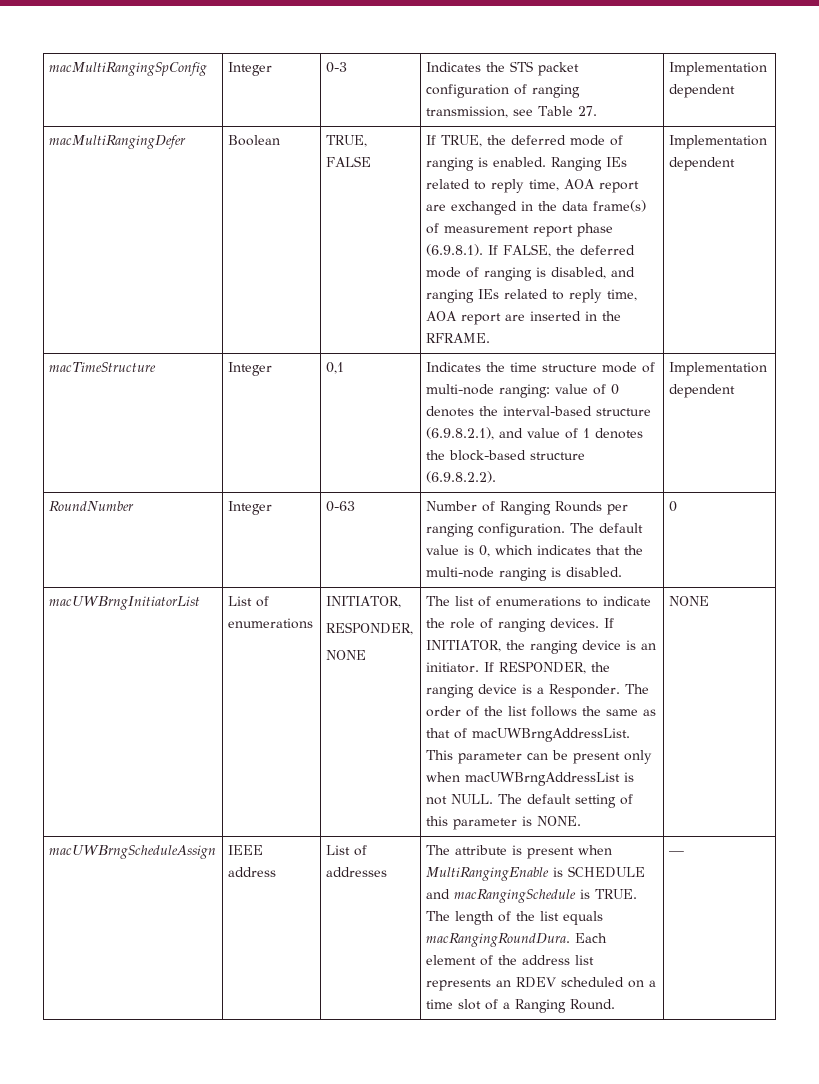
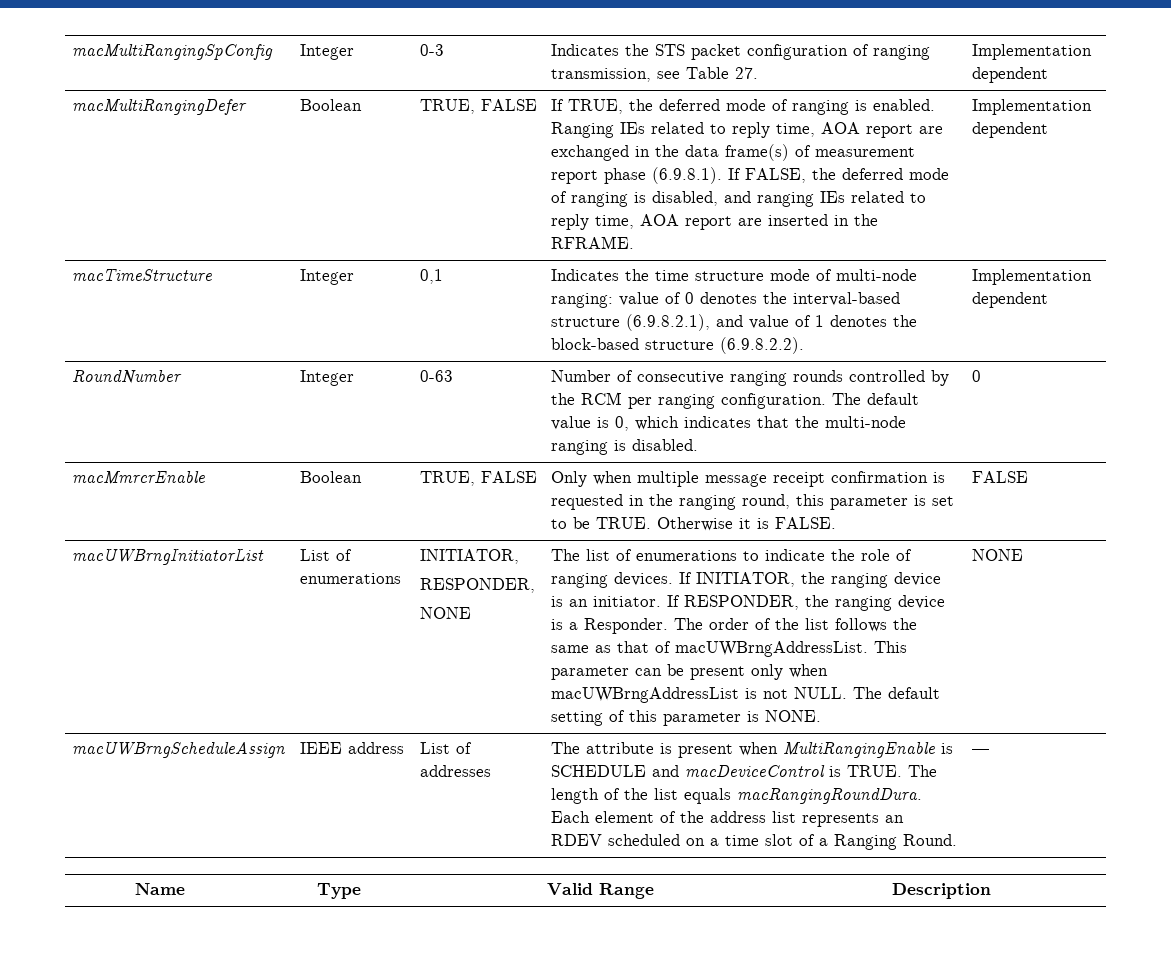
[499,501,602,515] Ranging Rounds -> [637,370,950,386] [551,392,623,405] consecutive ranging rounds controlled by the RCM
(677, 506) none -> [72,471,206,484] [300,471,363,483] [420,471,538,486] [551,471,946,487] [551,494,955,510] [551,517,837,531] [972,471,1029,483] // macMmrcrEnable | Boolean | TRUE, FALSE | Only when multiple message receipt confirmation is requested in the ranging round, this parameter is set to be TRUE. Otherwise it is FALSE. | FALSE
[453,889,576,903] macRangingSchedule -> [685,765,826,777] macDeviceControl
(684, 853) none -> [134,883,185,895] [317,883,361,899] [547,883,654,899] [891,883,991,899] // Name | Type | Valid Range | Description

